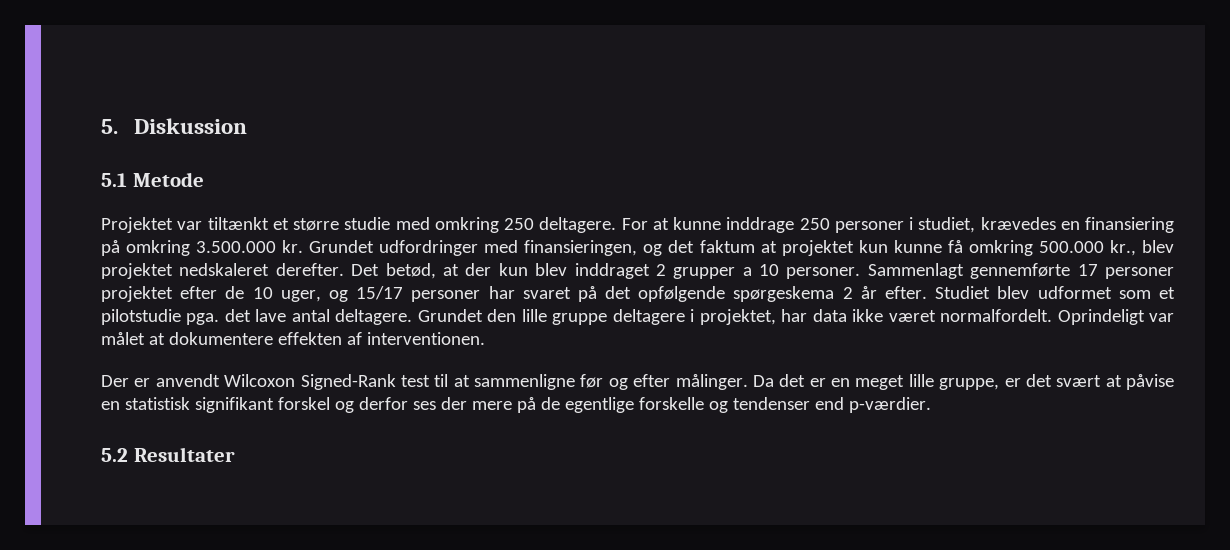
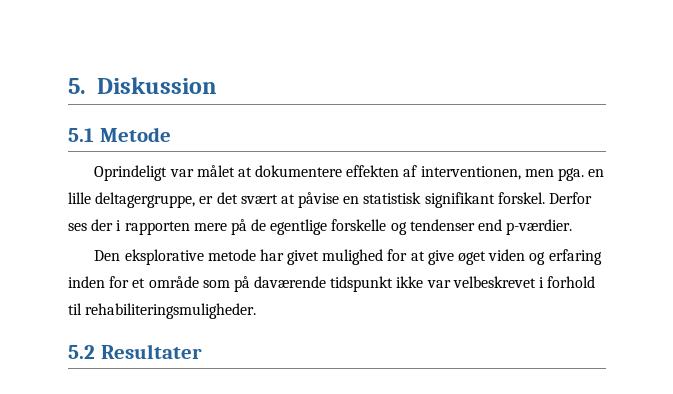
[101,217,1174,233] [101,240,1175,256] [101,263,1174,279] [101,286,1175,302] [101,309,1053,325] Projektet var tiltænkt et større studie med omkring 250 deltagere. For at kunne inddrage 250 personer i studiet, krævedes en finansiering på omkring 3.500.000 kr. Grundet udfordringer med finansieringen, og det faktum at projektet kun kunne få omkring 500.000 kr., blev projektet nedskaleret derefter. Det betød, at der kun blev inddraget 2 grupper a 10 personer. Sammenlagt gennemførte 17 personer projektet efter de 10 uger, og 15/17 personer har svaret på det opfølgende spørgeskema 2 år efter. Studiet blev udformet som et pilotstudie pga. det lave antal deltagere. Grundet den lille gruppe deltagere i projektet, har data ikke været normalfordelt. -> (171, 134) none
[366,332,485,345] [101,374,1000,390] interventionen. // Der er anvendt Wilcoxon Signed-Rank test til at sammenligne før og efter målinger. Da det er en meget lille gruppe, -> [420,166,605,181] [68,192,196,208] interventionen, men pga. en lille deltagergruppe,
[277,397,467,413] forskel og derfor ses der -> [497,192,593,204] [68,219,190,235] forskel. Derfor ses der i rapporten
(931, 405) none -> [94,249,602,265] [68,276,596,292] [68,303,257,319] // Den eksplorative metode har givet mulighed for at give øget viden og erfaring inden for et område som på daværende tidspunkt ikke var velbeskrevet i forhold til rehabiliteringsmuligheder.

